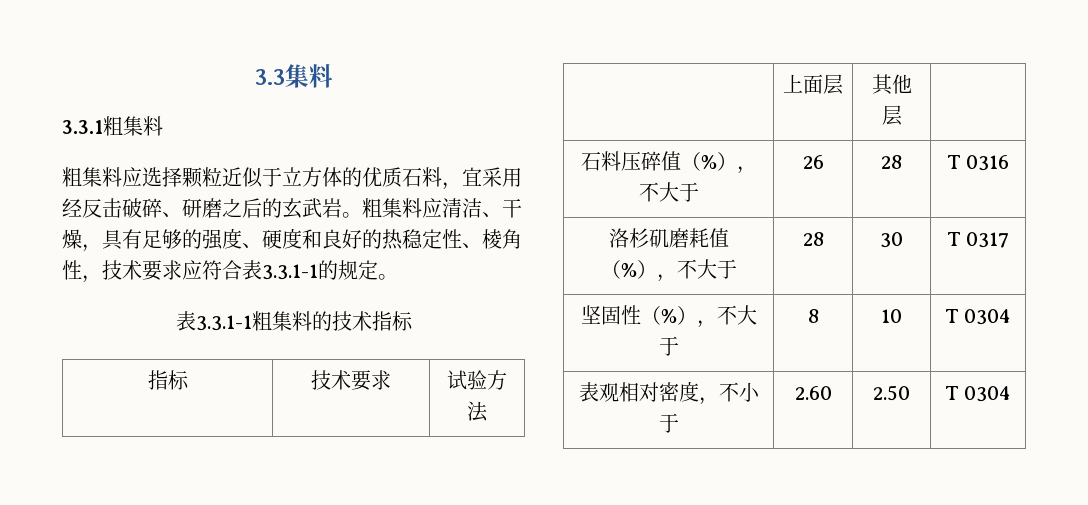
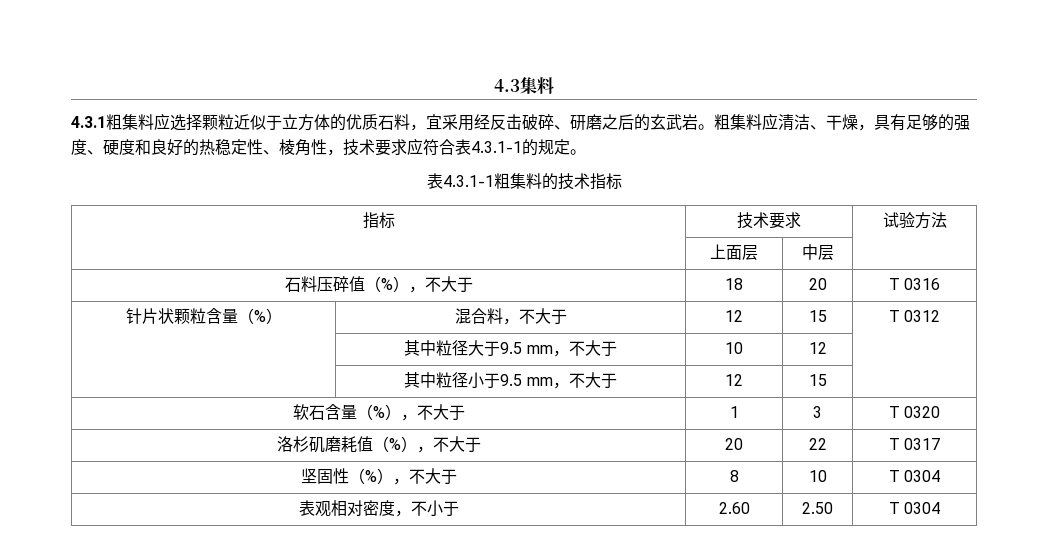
[254,64,333,88] [62,116,163,136] 3.3集料 // 3.3.1粗集料 // -> [494,77,554,94] [71,116,106,128] 4.3集料 // 4.3.1
[262,264,318,280] 3.3.1-1 -> [471,141,522,153] 4.3.1-1
[195,315,252,331] 3.3.1-1 -> [442,175,494,187] 4.3.1-1
[871,74,912,95] 其他 -> [801,244,818,260] 中
[802,155,824,169] [881,155,902,169] 26 | 28 -> [725,278,743,290] [808,278,827,290] 18 | 20
(1010, 163) none -> [125,308,282,324] [454,308,567,325] [725,310,743,322] [808,310,827,322] [888,310,941,322] [404,340,617,357] [725,342,743,354] [808,342,827,354] [404,372,617,389] [725,374,743,386] [808,374,827,386] [292,404,465,421] [729,406,739,418] [813,406,822,418] [888,406,941,418] // 针片状颗粒含量（%） | 混合料，不大于 | 12 | 15 | T 0312 // | 其中粒径大于9.5 mm，不大于 | 10 | 12 | // | 其中粒径小于9.5 mm，不大于 | 12 | 15 | // 软石含量（%），不大于 | 1 | 3 | T 0320
[802,232,824,246] [880,232,903,248] 28 | 30 -> [725,438,743,450] [808,438,827,450] 20 | 22

